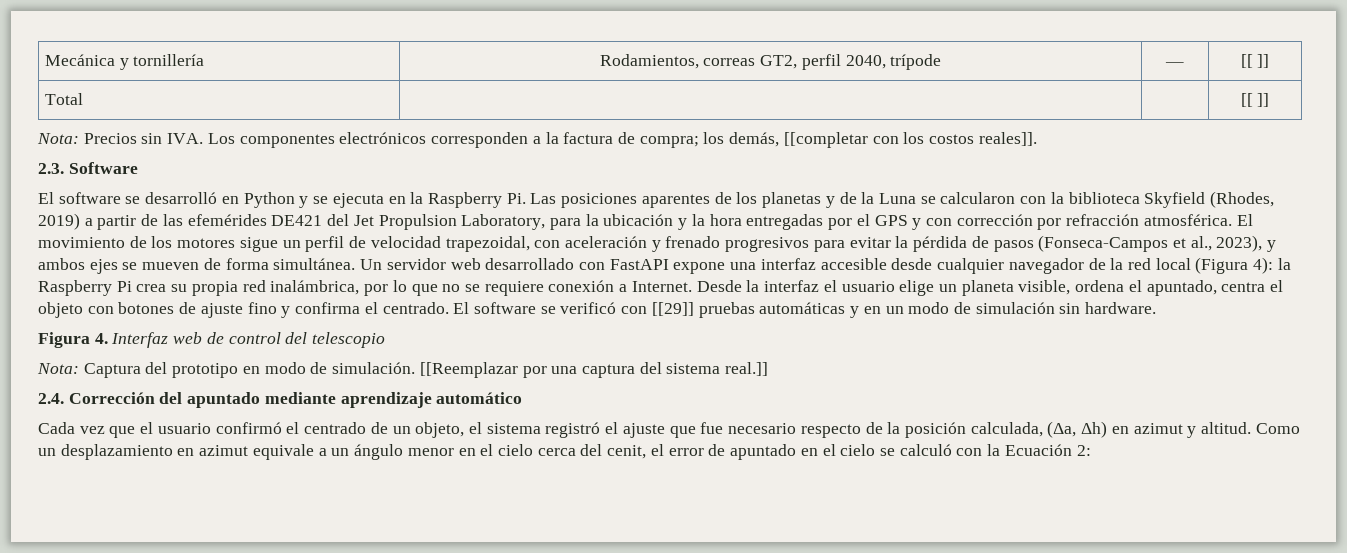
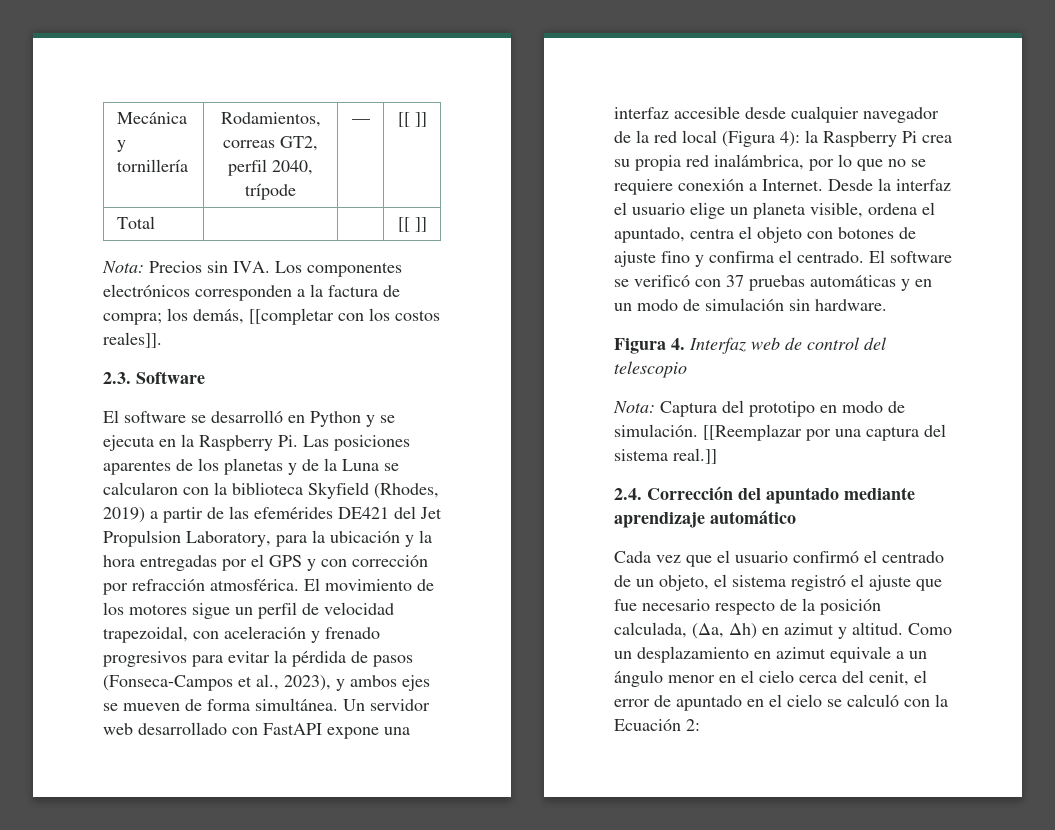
[651,302,694,316] [[29]] -> [726,275,744,287] 37

